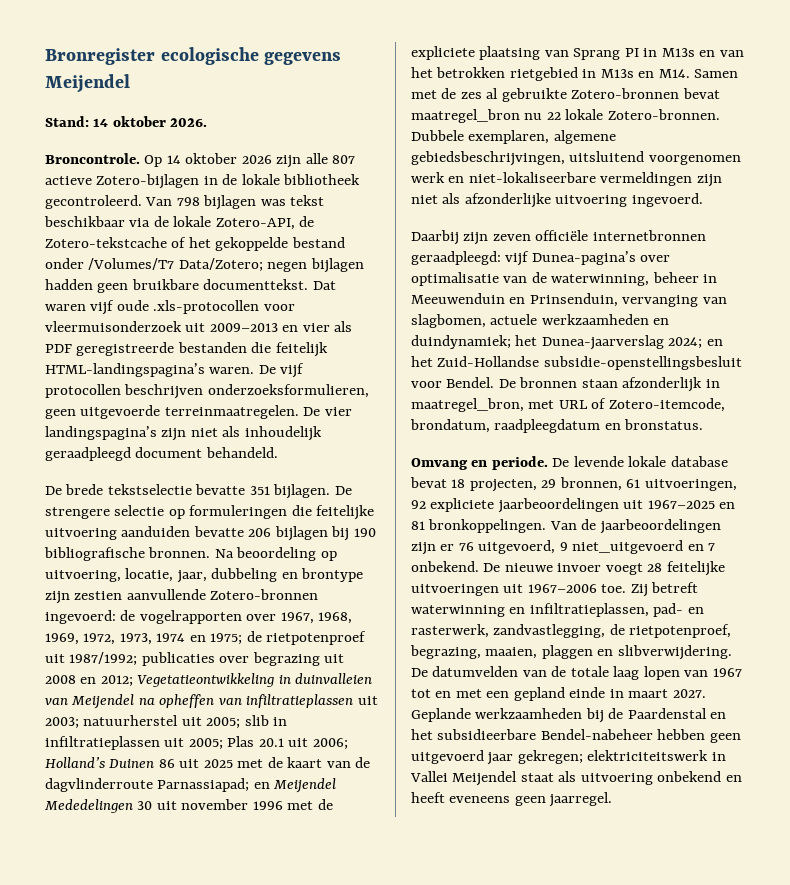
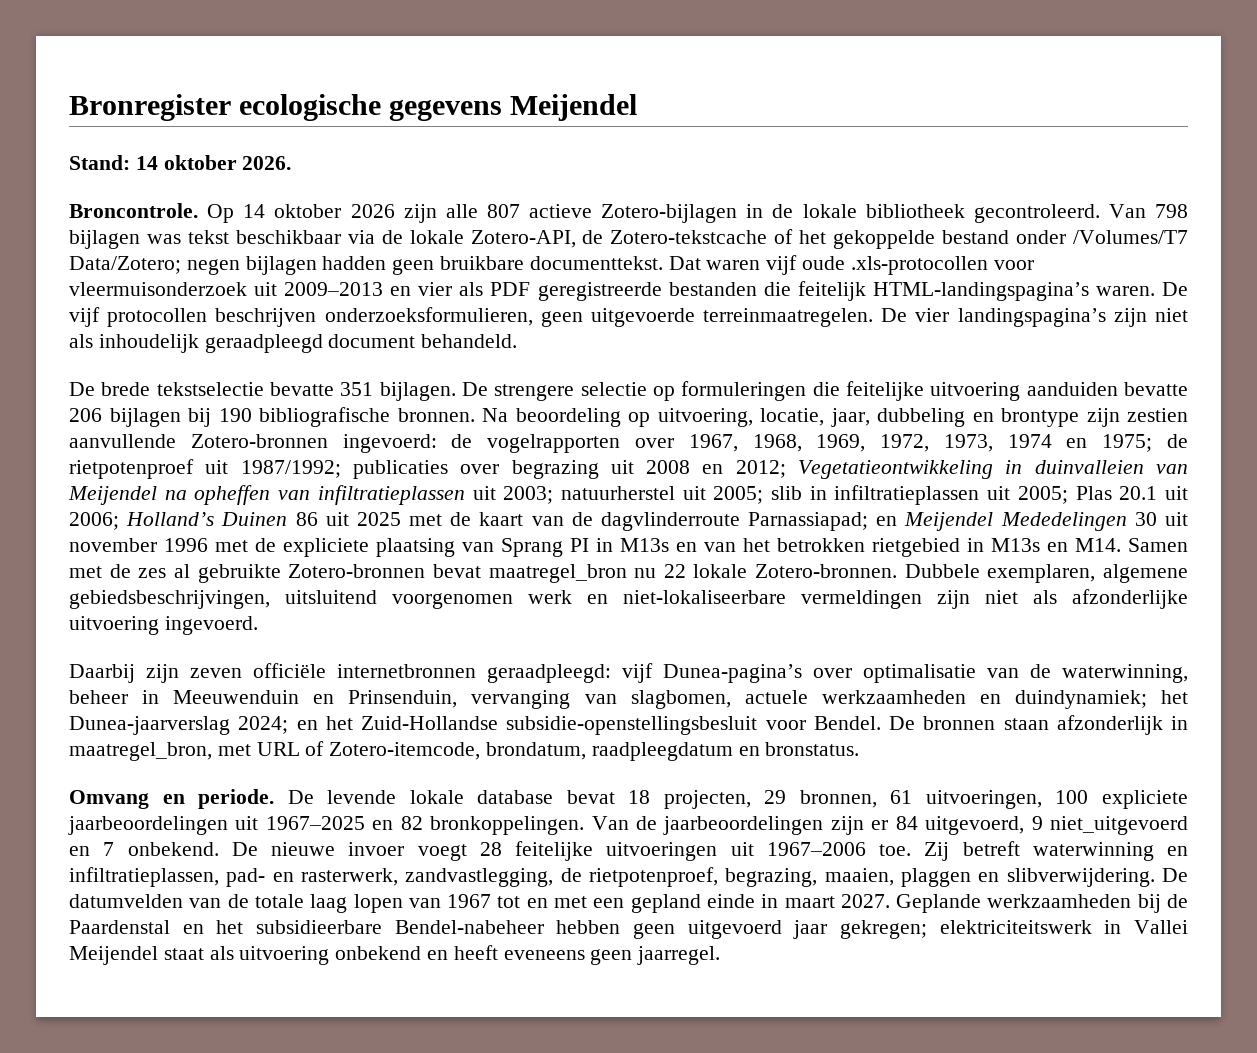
[411,500,426,509] 92 -> [1055,790,1089,804] 100
[411,521,425,530] 81 -> [400,816,423,830] 82
[458,542,474,551] 76 -> [895,816,918,830] 84

